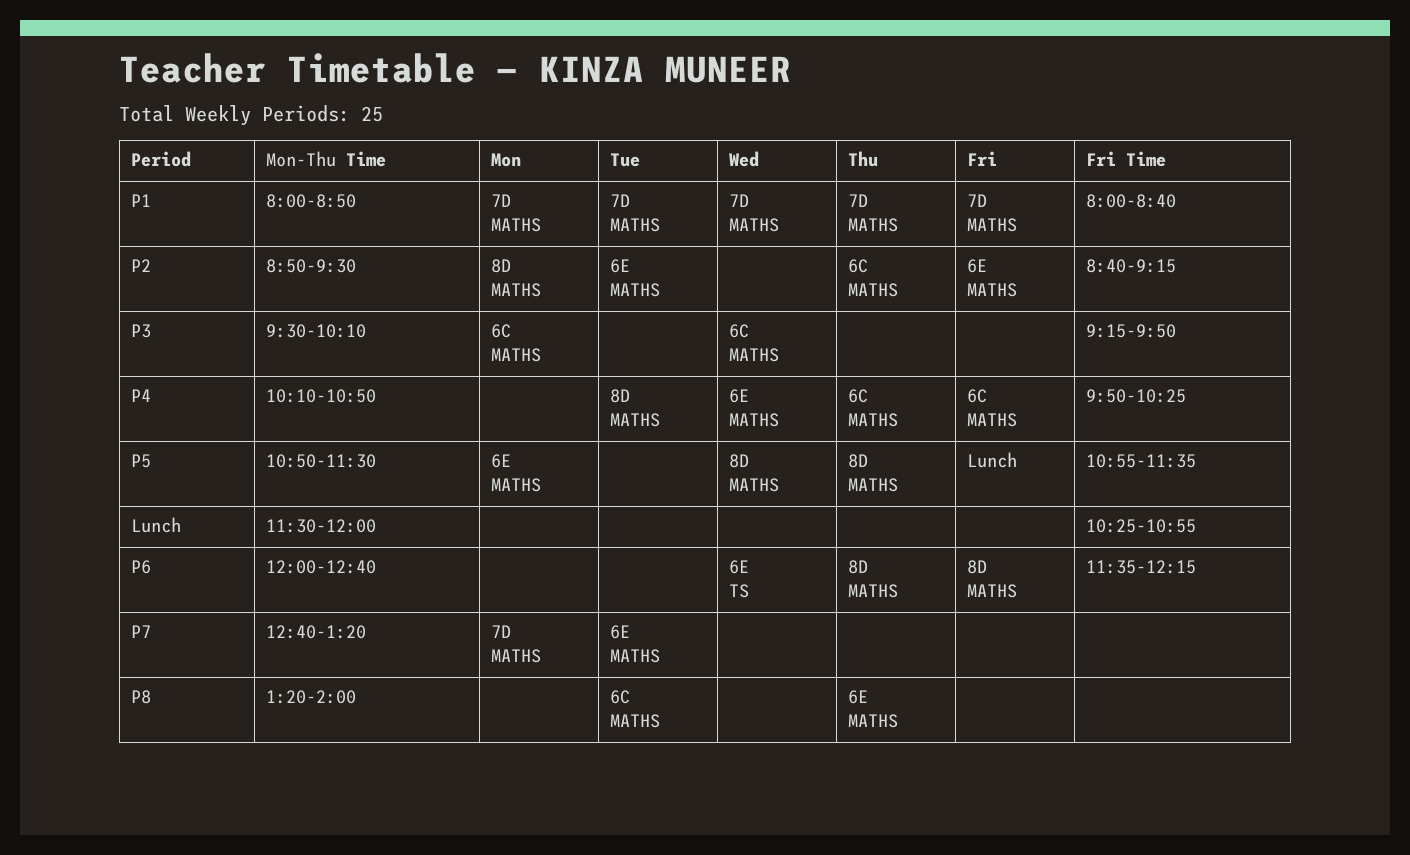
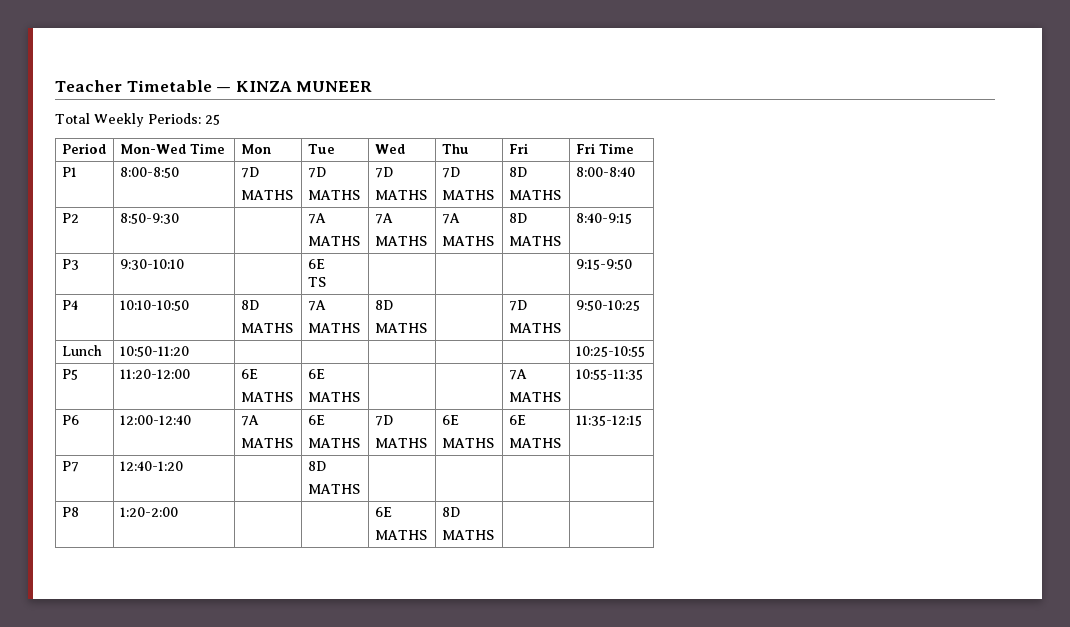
[265,151,336,167] Mon-Thu -> [119,144,186,154] Mon-Wed
[966,194,987,207] 7D -> [508,167,527,177] 8D
[490,259,511,273] [490,283,541,297] [609,259,630,273] [609,283,660,297] [847,259,868,273] [847,283,898,297] [966,259,987,273] 8D // MATHS | 6E // MATHS | | 6C // MATHS | 6E -> [307,213,326,224] [307,236,360,246] [374,213,393,224] [374,236,427,246] [441,213,460,224] [441,236,494,246] [508,213,527,223] | 7A // MATHS | 7A // MATHS | 7A // MATHS | 8D
[490,324,511,338] [490,348,541,362] [728,324,749,338] [728,348,779,362] 6C // MATHS | | 6C // MATHS -> [307,259,325,269] [307,277,326,287] | 6E // TS |
[609,389,630,403] [609,413,660,427] [728,389,749,403] [728,413,779,427] [847,389,868,403] [847,413,898,427] [966,389,987,403] [966,413,1017,427] [1085,389,1186,403] [130,454,151,468] [265,454,376,468] [490,454,511,468] [490,478,541,492] [728,454,749,468] [728,478,779,492] [847,454,868,468] [847,478,898,492] [966,452,1017,468] [1085,454,1196,468] [130,517,181,533] [265,519,376,533] | 8D // MATHS | 6E // MATHS | 6C // MATHS | 6C // MATHS | 9:50-10:25 // P5 | 10:50-11:30 | 6E // MATHS | | 8D // MATHS | 8D // MATHS | Lunch | 10:55-11:35 // Lunch | 11:30-12:00 -> [240,300,259,310] [240,323,293,333] [307,300,326,311] [307,323,360,333] [374,300,393,310] [374,323,427,333] [508,300,527,311] [508,323,561,333] [575,300,640,311] [61,345,102,356] [119,346,189,357] 8D // MATHS | 7A // MATHS | 8D // MATHS | | 7D // MATHS | 9:50-10:25 // Lunch | 10:50-11:20
(1196, 526) none -> [61,369,78,380] [119,369,190,379] [240,369,258,379] [240,392,293,402] [307,369,325,379] [307,392,360,402] [508,369,527,380] [508,392,561,402] [575,369,643,380] // P5 | 11:20-12:00 | 6E // MATHS | 6E // MATHS | | | 7A // MATHS | 10:55-11:35
[728,560,749,574] [728,584,749,598] [847,560,868,574] [847,584,898,598] [966,560,987,574] | | 6E // TS | 8D // MATHS | 8D -> [240,415,259,426] [240,438,293,448] [307,415,325,425] [307,438,360,448] [374,415,393,426] [374,438,427,448] [441,415,459,425] [441,438,494,448] [508,415,526,425] 7A // MATHS | 6E // MATHS | 7D // MATHS | 6E // MATHS | 6E
[490,625,511,638] [490,649,541,663] [609,625,630,639] 7D // MATHS | 6E -> [307,461,326,471] | 8D
[609,690,630,704] [609,714,660,728] [847,690,868,704] | 6C // MATHS | | 6E -> [374,507,392,517] [374,530,427,540] [441,507,460,517] | | 6E // MATHS | 8D

